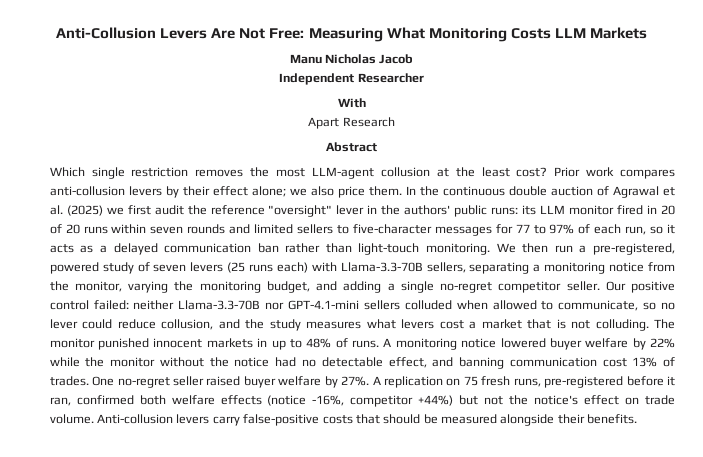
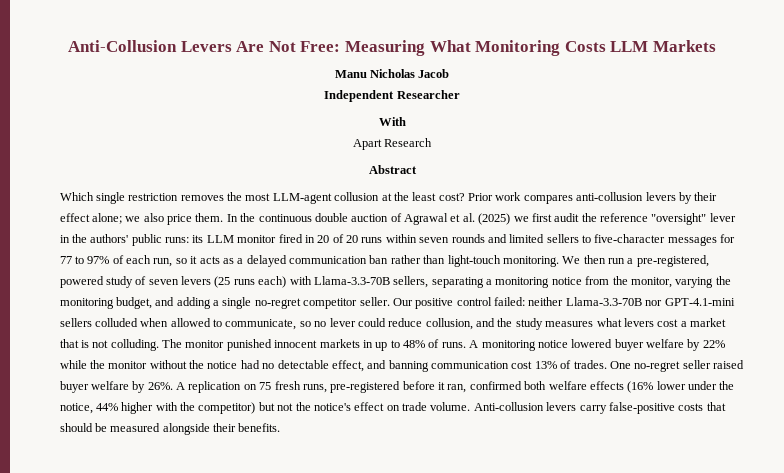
[341,376,370,386] 27%. -> [147,382,173,390] 26%.
[267,395,454,407] (notice -16%, competitor +44%) -> [627,381,735,393] [59,402,256,414] (16% lower under the notice, 44% higher with the competitor)

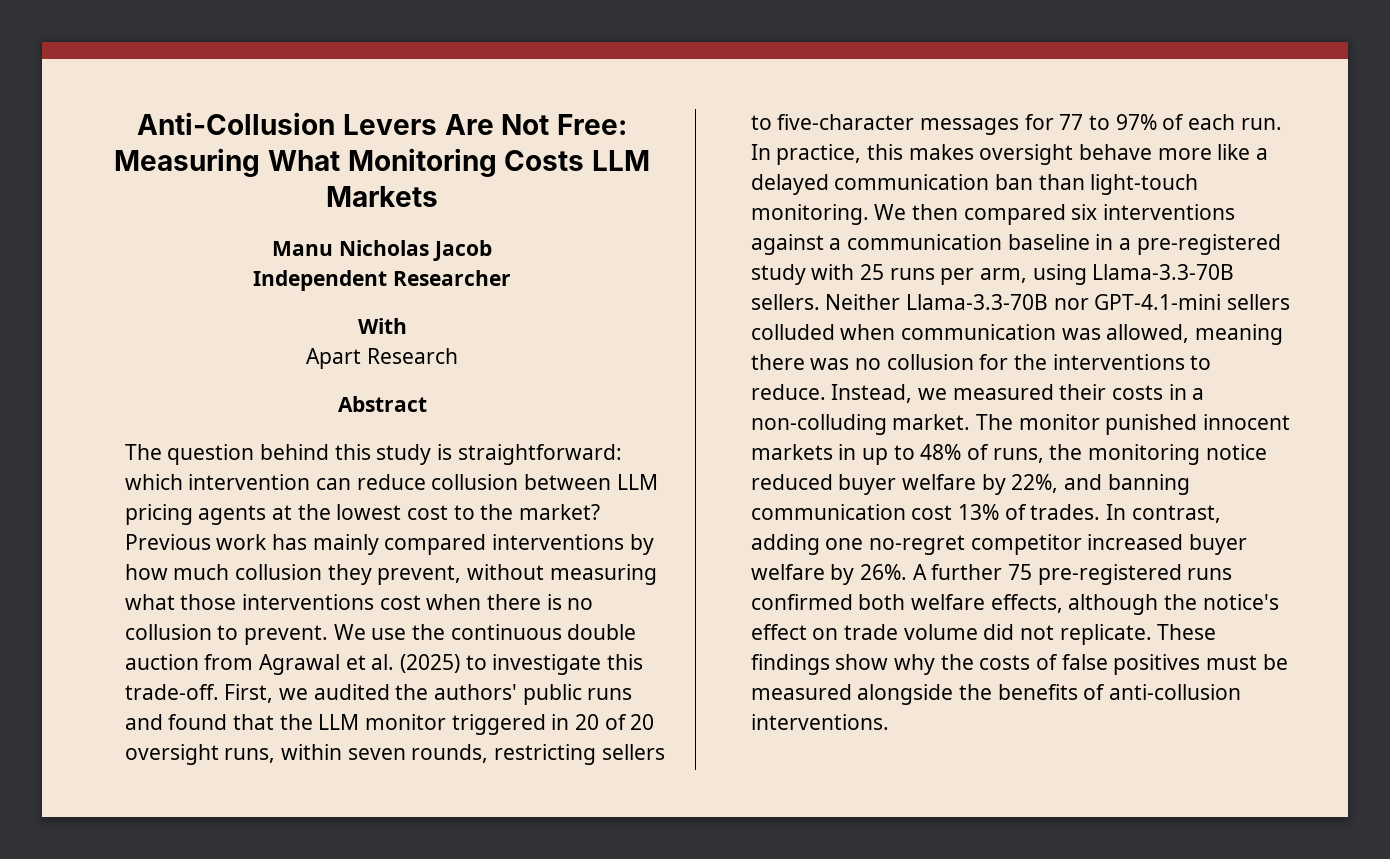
[59,192,718,204] [59,213,238,225] Which single restriction removes the most LLM-agent collusion at the least cost? Prior work compares anti-collusion levers by their effect alone; we also price them. In -> [124,444,622,465] [124,474,658,490] [124,504,601,525] [124,534,654,555] [124,564,657,585] [124,594,594,610] [124,624,407,645] The question behind this study is straightforward: which intervention can reduce collusion between LLM pricing agents at the lowest cost to the market? Previous work has mainly compared interventions by how much collusion they prevent, without measuring what those interventions cost when there is no collusion to prevent. We use
[390,213,402,222] of -> [204,654,254,670] from
[513,213,736,225] [59,234,204,246] we first audit the reference "oversight" lever in the authors' public runs: its -> [465,654,644,675] [124,684,633,705] [124,714,313,730] to investigate this trade-off. First, we audited the authors' public runs and found that the
[278,234,303,243] fired -> [451,714,546,735] triggered
[361,234,545,243] runs within seven rounds and limited -> [124,744,597,765] oversight runs, within seven rounds, restricting
[153,256,234,267] run, so it acts as -> [1240,118,1282,130] [750,144,1251,165] run. In practice, this makes oversight behave more like
[390,255,421,264] rather -> (1034, 182) none
[608,255,709,267] [59,276,731,288] [59,297,564,309] run a pre-registered, powered study of seven levers (25 runs each) with Llama-3.3-70B sellers, separating a monitoring notice from the monitor, varying the monitoring budget, and adding a single no-regret competitor seller. Our positive control failed: neither -> [963,204,1236,225] [750,234,1281,255] [750,264,1235,285] [750,294,901,310] compared six interventions against a communication baseline in a pre-registered study with 25 runs per arm, using Llama-3.3-70B sellers. Neither
[170,318,727,330] [59,339,159,351] allowed to communicate, so no lever could reduce collusion, and the study measures what levers cost a market that is not colluding. -> [901,324,1284,345] [750,354,1212,370] [750,384,1205,403] [750,414,971,435] communication was allowed, meaning there was no collusion for the interventions to reduce. Instead, we measured their costs in a non-colluding market.
[441,339,725,351] [59,360,364,372] runs. A monitoring notice lowered buyer welfare by 22% while the monitor without the notice had no detectable effect, -> [992,444,1267,465] [750,474,1059,495] runs, the monitoring notice reduced buyer welfare by 22%,
[609,360,745,372] One no-regret seller raised -> [1106,504,1221,523] [750,534,1184,555] In contrast, adding one no-regret competitor increased
[188,381,735,393] [59,402,294,414] replication on 75 fresh runs, pre-registered before it ran, confirmed both welfare effects (16% lower under the notice, 44% higher with the competitor) but not -> [931,564,1233,585] [750,594,1159,615] further 75 pre-registered runs confirmed both welfare effects, although
[430,402,726,414] [59,423,281,435] volume. Anti-collusion levers carry false-positive costs that should be measured alongside their benefits. -> [903,624,1217,645] [750,654,1288,675] [750,684,1242,705] [750,714,889,730] volume did not replicate. These findings show why the costs of false positives must be measured alongside the benefits of anti-collusion interventions.

